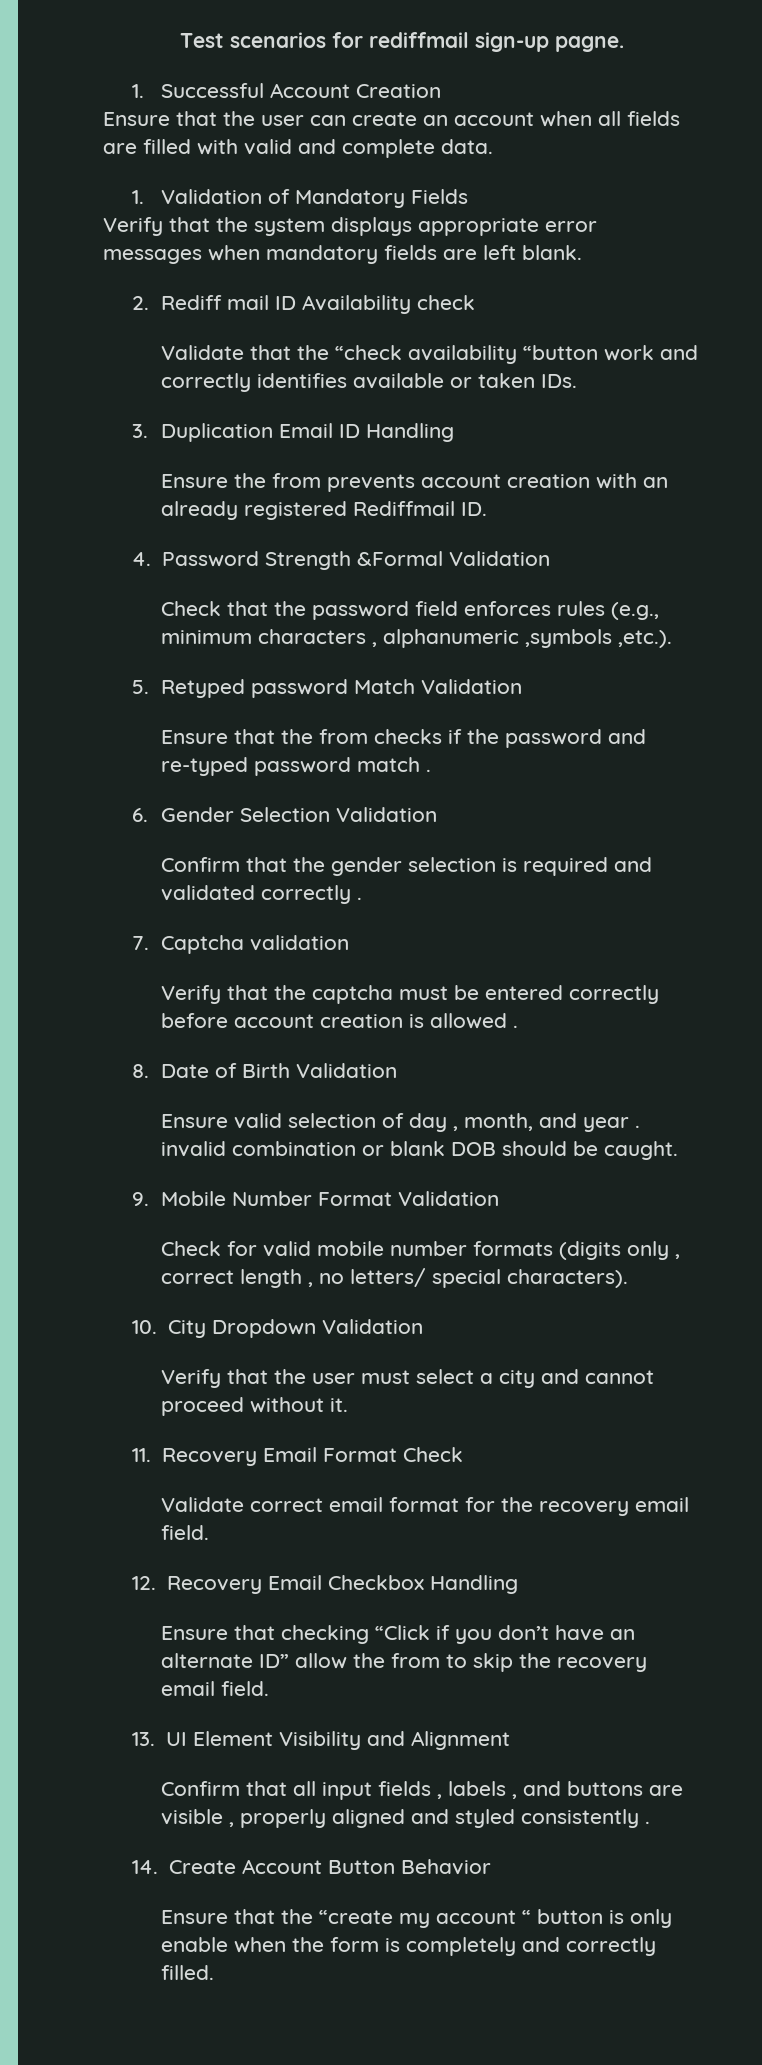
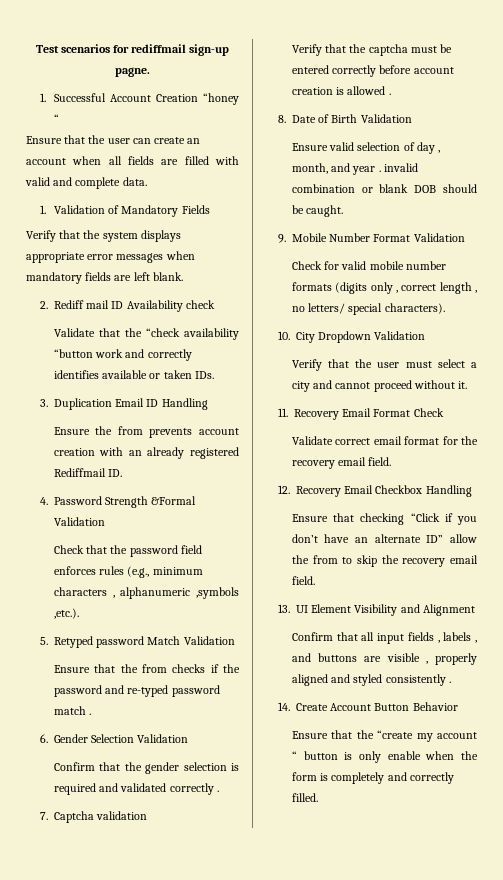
(442, 91) none -> [203,93,239,105] [53,114,59,123] “honey “

